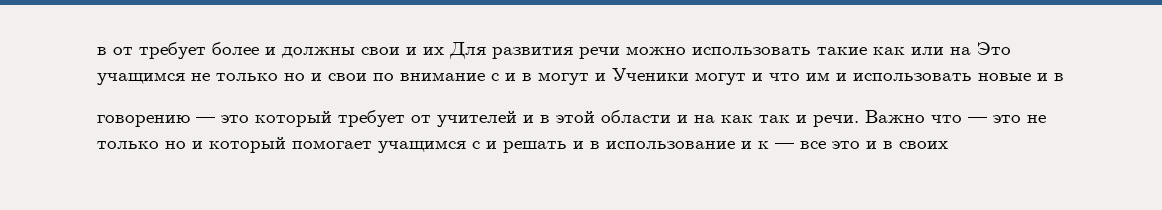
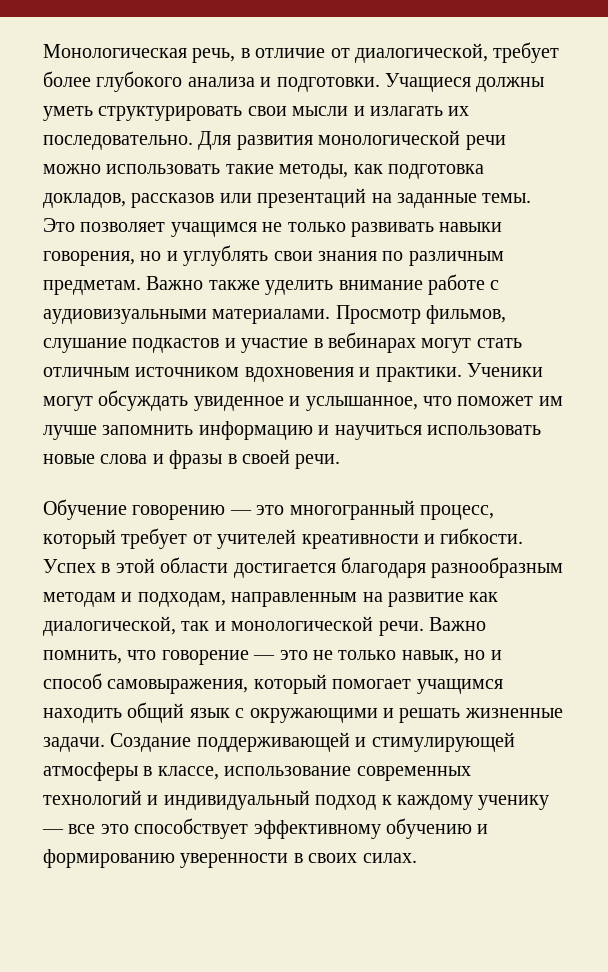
[97,42,444,59] в от требует более и должны свои и их -> [43,42,560,63] [43,71,545,92] [43,106,470,121] [43,135,193,150] Монологическая речь, в отличие от диалогической, требует более глубокого анализа и подготовки. Учащиеся должны уметь структурировать свои мысли и излагать их последовательно.
(573, 53) none -> [318,130,461,145] монологической
[873,42,1011,55] [97,68,1064,85] как или на Это учащимся не только но и свои по внимание с и в могут и Ученики могут и что им и использовать новые и в // -> [279,164,484,179] [43,188,532,208] [43,218,503,237] [43,245,504,266] [43,274,500,295] [43,305,507,324] [43,332,522,353] [43,363,543,382] [43,390,563,411] [43,421,541,440] [43,449,341,469] [43,499,127,520] методы, как подготовка докладов, рассказов или презентаций на заданные темы. Это позволяет учащимся не только развивать навыки говорения, но и углублять свои знания по различным предметам. Важно также уделить внимание работе с аудиовизуальными материалами. Просмотр фильмов, слушание подкастов и участие в вебинарах могут стать отличным источником вдохновения и практики. Ученики могут обсуждать увиденное и услышанное, что поможет им лучше запомнить информацию и научиться использовать новые слова и фразы в своей речи. // Обучение
(249, 119) none -> [289,500,494,520] многогранный процесс,
[523,110,753,123] и в этой области и на как -> [301,528,524,549] [43,557,564,578] [43,592,499,607] [43,616,176,636] креативности и гибкости. Успех в этой области достигается благодаря разнообразным методам и подходам, направленным на развитие как диалогической,
(807, 119) none -> [231,616,374,631] монологической
[931,115,962,123] что -> [43,650,249,665] помнить, что говорение
[165,141,203,149] но и -> [401,650,502,664] [43,673,249,694] навык, но и способ самовыражения,
[472,141,877,153] с и решать и в использование и к — все это и -> [43,702,563,723] [43,732,515,752] [43,762,471,781] [43,790,550,810] [42,818,489,839] [43,849,289,868] находить общий язык с окружающими и решать жизненные задачи. Создание поддерживающей и стимулирующей атмосферы в классе, использование современных технологий и индивидуальный подход к каждому ученику — все это способствует эффективному обучению и формированию уверенности
(948, 145) none -> [362,853,417,863] силах.

